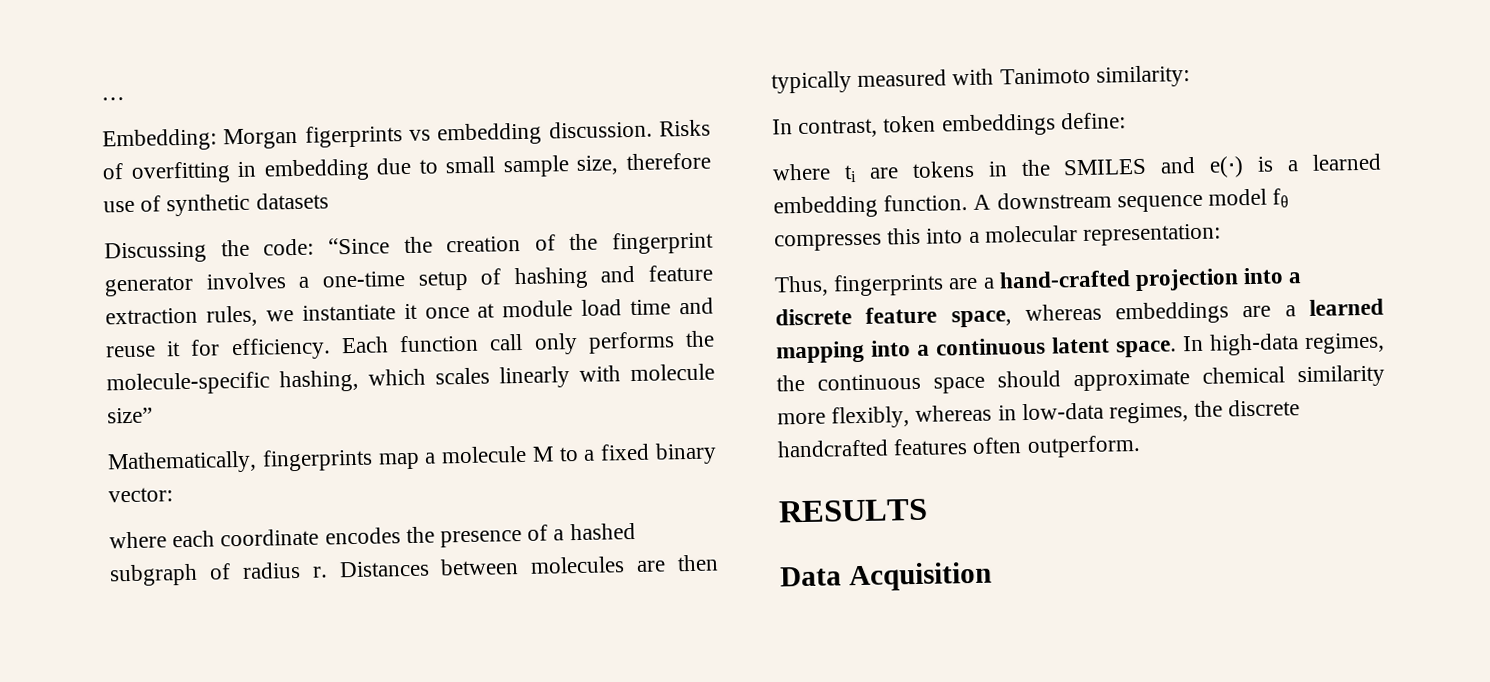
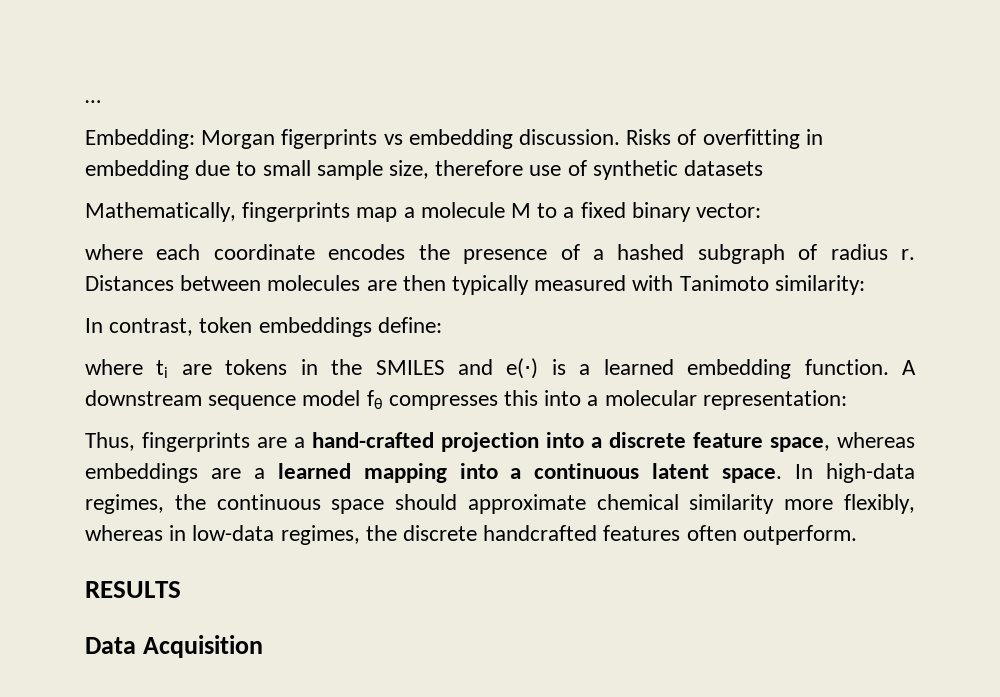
[104,231,714,264] [104,264,713,297] [105,297,714,327] [105,330,715,361] [106,363,715,396] [107,407,153,424] // Discussing the code: “Since the creation of the fingerprint generator involves a one-time setup of hashing and feature extraction rules, we instantiate it once at module load time and reuse it for efficiency. Each function call only performs the molecule-specific hashing, which scales linearly with molecule size” -> (764, 168) none

